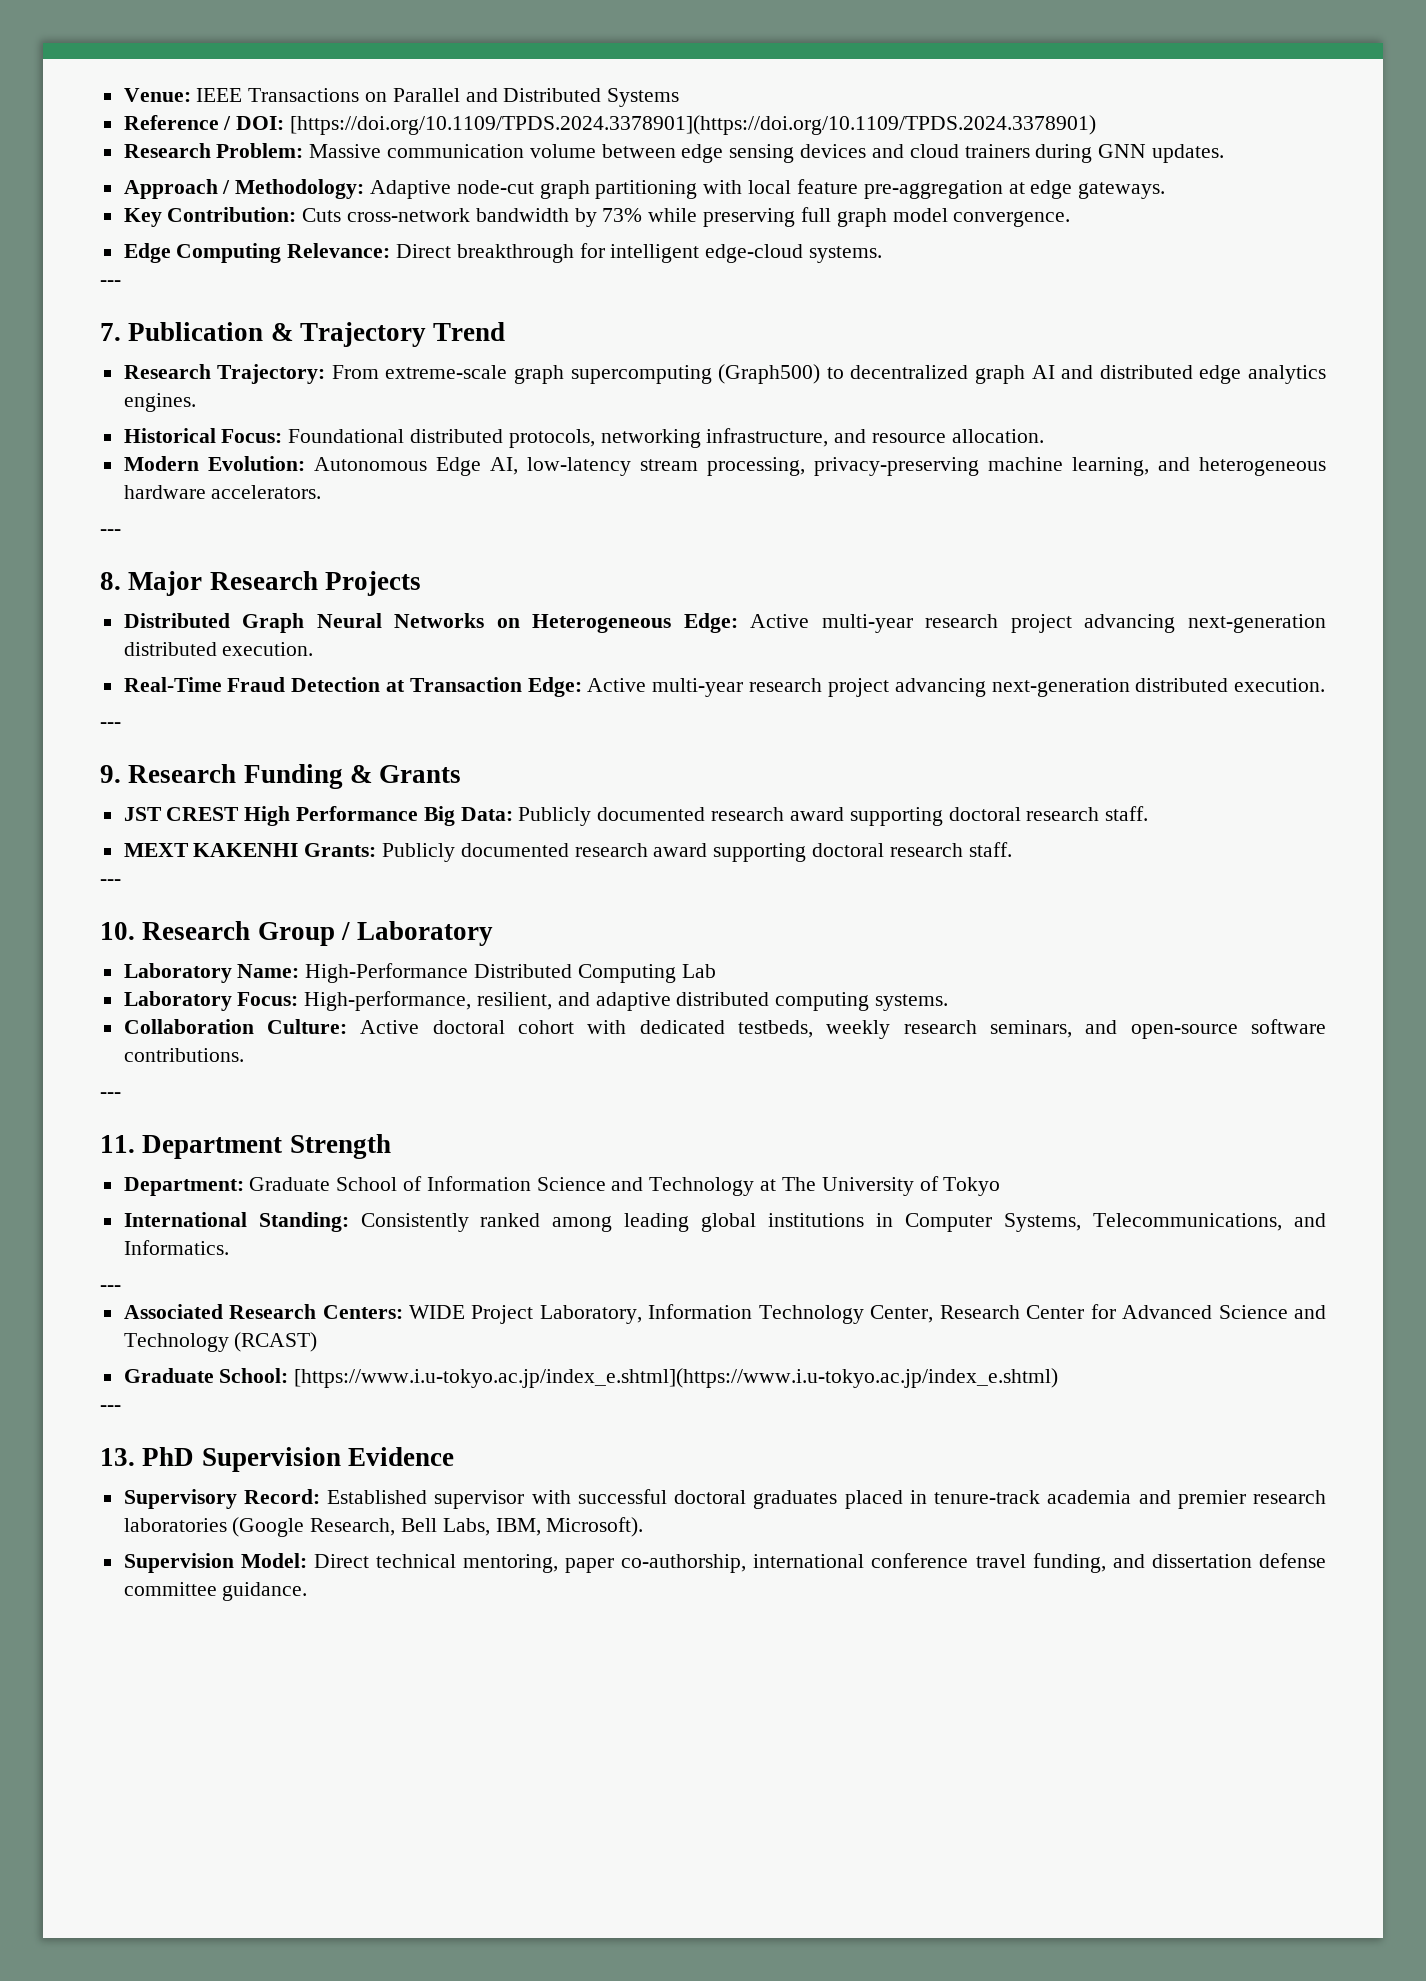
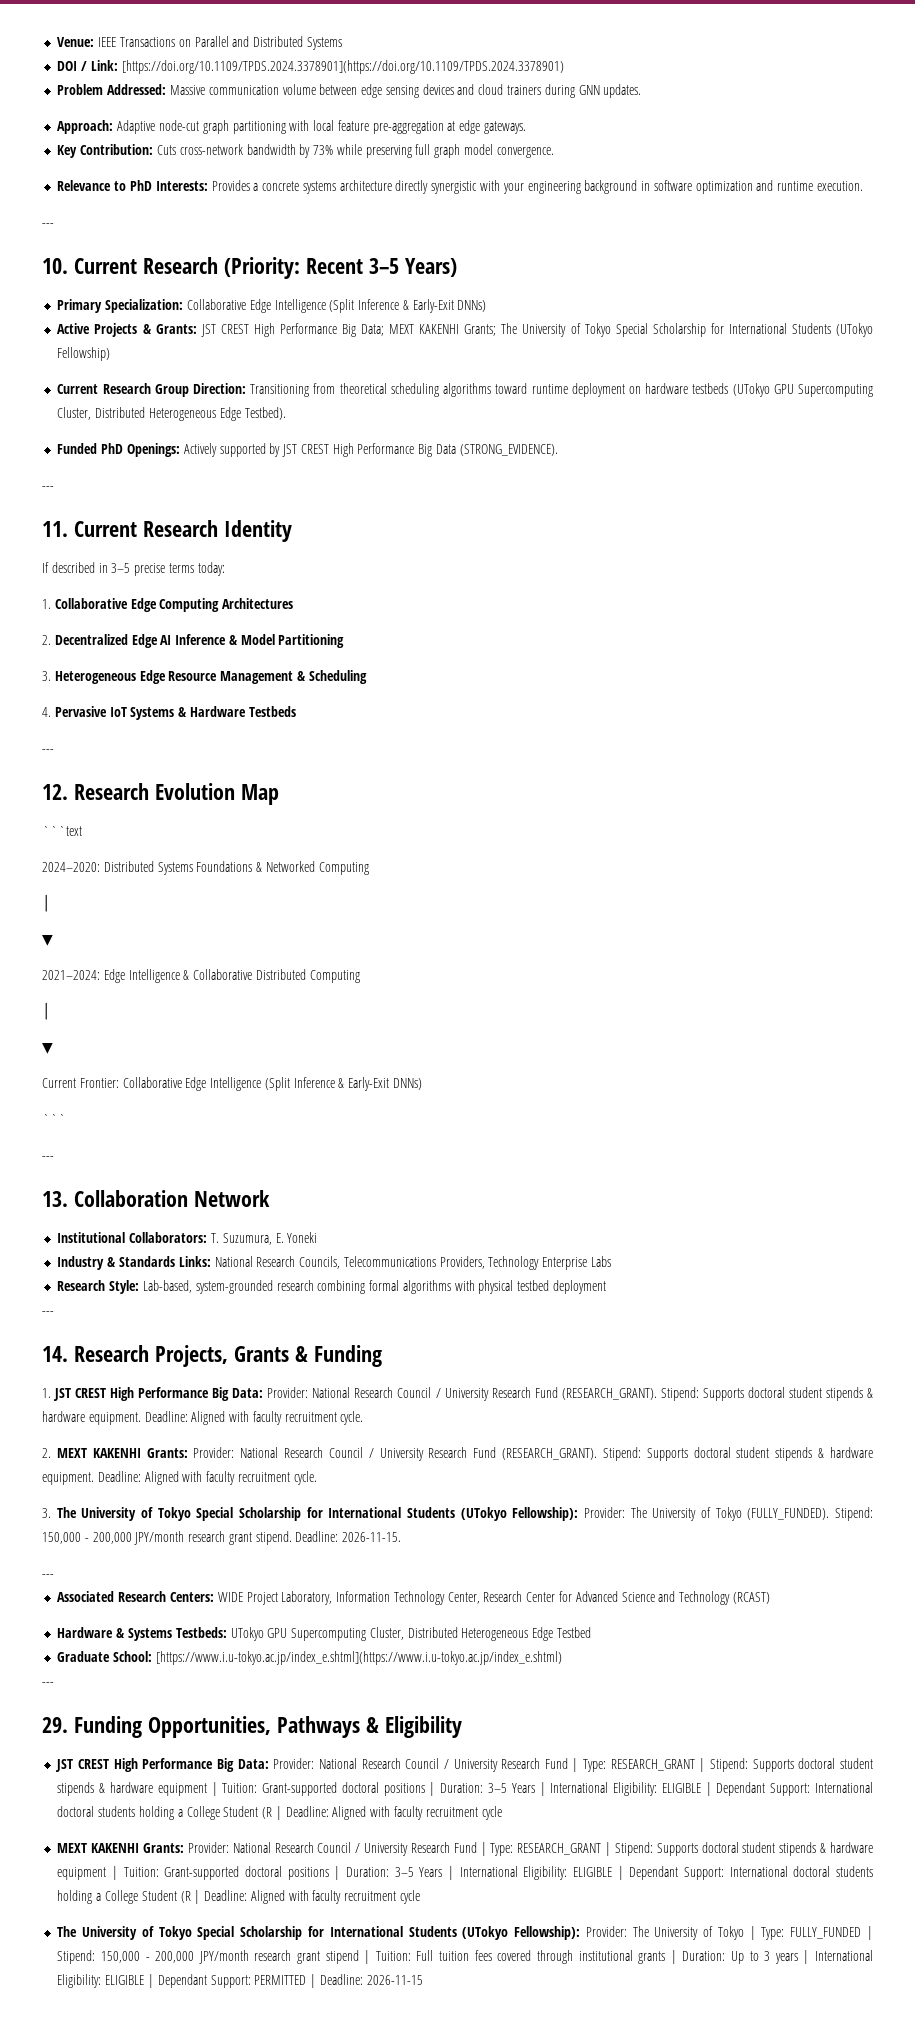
[123,115,285,130] Reference / DOI: -> [57,60,118,71] DOI / Link:
[123,143,304,158] Research Problem: -> [57,84,167,95] Problem Addressed:
[123,179,365,199] Approach / Methodology: -> [57,120,114,134] Approach:
[123,243,883,263] [100,280,121,286] [100,322,506,347] [123,364,1326,384] [123,393,196,412] [123,428,1044,448] [123,456,1326,476] [123,485,322,499] [100,529,121,535] [100,571,421,596] [123,613,1326,633] [123,642,314,656] [123,677,1326,697] [100,722,121,728] [100,764,462,789] [123,806,1149,826] [123,842,1012,862] [100,879,121,885] [100,921,494,946] [123,963,716,983] [123,991,949,1011] [123,1019,1326,1039] [123,1048,244,1062] [100,1092,121,1098] [100,1134,391,1159] [123,1176,1001,1196] [123,1212,1326,1232] [123,1240,229,1255] Edge Computing Relevance: Direct breakthrough for intelligent edge-cloud systems. // --- // 7. Publication & Trajectory Trend // Research Trajectory: From extreme-scale graph supercomputing (Graph500) to decentralized graph AI and distributed edge analytics engines. // Historical Focus: Foundational distributed protocols, networking infrastructure, and resource allocation. // Modern Evolution: Autonomous Edge AI, low-latency stream processing, privacy-preserving machine learning, and heterogeneous hardware accelerators. // --- // 8. Major Research Projects // Distributed Graph Neural Networks on Heterogeneous Edge: Active multi-year research project advancing next-generation distributed execution. // Real-Time Fraud Detection at Transaction Edge: Active multi-year research project advancing next-generation distributed execution. // --- // 9. Research Funding & Grants // JST CREST High Performance Big Data: Publicly documented research award supporting doctoral research staff. // MEXT KAKENHI Grants: Publicly documented research award supporting doctoral research staff. // --- // 10. Research Group / Laboratory // Laboratory Name: High-Performance Distributed Computing Lab // Laboratory Focus: High-performance, resilient, and adaptive distributed computing systems. // Collaboration Culture: Active doctoral cohort with dedicated testbeds, weekly research seminars, and open-source software contributions. // --- // 11. Department Strength // Department: Graduate School of Information Science and Technology at The University of Tokyo // International Standing: Consistently ranked among leading global institutions in Computer Systems, Telecommunications, and Informatics. -> [57,180,863,194] [42,223,54,227] [42,257,457,279] [57,299,487,313] [57,323,874,337] [57,347,111,361] [57,383,874,397] [57,407,286,421] [57,443,558,457] [42,486,54,490] [42,520,292,542] [42,562,225,576] [42,598,294,612] [42,634,345,648] [42,670,367,684] [42,706,296,720] [42,749,54,753] [42,783,279,805] [42,826,82,836] [42,861,369,875] [42,894,50,912] [42,935,53,946] [42,969,360,983] [42,1002,50,1020] [42,1043,53,1054] [42,1077,423,1091] [42,1114,66,1124] [42,1156,54,1160] [42,1190,270,1207] [57,1232,318,1245] [57,1256,611,1270] [57,1280,606,1294] [42,1311,54,1315] [42,1345,382,1367] [42,1387,873,1401] [42,1411,364,1425] [42,1447,874,1461] [42,1471,317,1485] [42,1507,873,1521] [42,1531,402,1545] Relevance to PhD Interests: Provides a concrete systems architecture directly synergistic with your engineering background in software optimization and runtime execution. // --- // 10. Current Research (Priority: Recent 3–5 Years) // Primary Specialization: Collaborative Edge Intelligence (Split Inference & Early-Exit DNNs) // Active Projects & Grants: JST CREST High Performance Big Data; MEXT KAKENHI Grants; The University of Tokyo Special Scholarship for International Students (UTokyo Fellowship) // Current Research Group Direction: Transitioning from theoretical scheduling algorithms toward runtime deployment on hardware testbeds (UTokyo GPU Supercomputing Cluster, Distributed Heterogeneous Edge Testbed). // Funded PhD Openings: Actively supported by JST CREST High Performance Big Data (STRONG_EVIDENCE). // --- // 11. Current Research Identity // If described in 3–5 precise terms today: // 1. Collaborative Edge Computing Architectures // 2. Decentralized Edge AI Inference & Model Partitioning // 3. Heterogeneous Edge Resource Management & Scheduling // 4. Pervasive IoT Systems & Hardware Testbeds // --- // 12. Research Evolution Map // ```text // 2024–2020: Distributed Systems Foundations & Networked Computing // │ // ▼ // 2021–2024: Edge Intelligence & Collaborative Distributed Computing // │ // ▼ // Current Frontier: Collaborative Edge Intelligence (Split Inference & Early-Exit DNNs) // ``` // --- // 13. Collaboration Network // Institutional Collaborators: T. Suzumura, E. Yoneki // Industry & Standards Links: National Research Councils, Telecommunications Providers, Technology Enterprise Labs // Research Style: Lab-based, system-grounded research combining formal algorithms with physical testbed deployment // --- // 14. Research Projects, Grants & Funding // 1. JST CREST High Performance Big Data: Provider: National Research Council / University Research Fund (RESEARCH_GRANT). Stipend: Supports doctoral student stipends & hardware equipment. Deadline: Aligned with faculty recruitment cycle. // 2. MEXT KAKENHI Grants: Provider: National Research Council / University Research Fund (RESEARCH_GRANT). Stipend: Supports doctoral student stipends & hardware equipment. Deadline: Aligned with faculty recruitment cycle. // 3. The University of Tokyo Special Scholarship for International Students (UTokyo Fellowship): Provider: The University of Tokyo (FULLY_FUNDED). Stipend: 150,000 - 200,000 JPY/month research grant stipend. Deadline: 2026-11-15.
[123,1368,1059,1388] [100,1405,121,1411] [100,1447,454,1472] [123,1489,1326,1509] [123,1517,644,1537] [123,1553,1326,1573] [123,1582,308,1601] Graduate School: [https://www.i.u-tokyo.ac.jp/index_e.shtml](https://www.i.u-tokyo.ac.jp/index_e.shtml) // --- // 13. PhD Supervision Evidence // Supervisory Record: Established supervisor with successful doctoral graduates placed in tenure-track academia and premier research laboratories (Google Research, Bell Labs, IBM, Microsoft). // Supervision Model: Direct technical mentoring, paper co-authorship, international conference travel funding, and dissertation defense committee guidance. -> [57,1627,591,1641] [57,1651,562,1665] [42,1682,54,1686] [42,1716,462,1738] [55,1758,874,1772] [57,1782,873,1796] [57,1806,502,1820] [57,1842,873,1856] [57,1866,874,1880] [57,1890,420,1904] [57,1926,873,1940] [57,1950,874,1964] [57,1974,423,1988] Hardware & Systems Testbeds: UTokyo GPU Supercomputing Cluster, Distributed Heterogeneous Edge Testbed // Graduate School: [https://www.i.u-tokyo.ac.jp/index_e.shtml](https://www.i.u-tokyo.ac.jp/index_e.shtml) // --- // 29. Funding Opportunities, Pathways & Eligibility // JST CREST High Performance Big Data: Provider: National Research Council / University Research Fund | Type: RESEARCH_GRANT | Stipend: Supports doctoral student stipends & hardware equipment | Tuition: Grant-supported doctoral positions | Duration: 3–5 Years | International Eligibility: ELIGIBLE | Dependant Support: International doctoral students holding a College Student (R | Deadline: Aligned with faculty recruitment cycle // MEXT KAKENHI Grants: Provider: National Research Council / University Research Fund | Type: RESEARCH_GRANT | Stipend: Supports doctoral student stipends & hardware equipment | Tuition: Grant-supported doctoral positions | Duration: 3–5 Years | International Eligibility: ELIGIBLE | Dependant Support: International doctoral students holding a College Student (R | Deadline: Aligned with faculty recruitment cycle // The University of Tokyo Special Scholarship for International Students (UTokyo Fellowship): Provider: The University of Tokyo | Type: FULLY_FUNDED | Stipend: 150,000 - 200,000 JPY/month research grant stipend | Tuition: Full tuition fees covered through institutional grants | Duration: Up to 3 years | International Eligibility: ELIGIBLE | Dependant Support: PERMITTED | Deadline: 2026-11-15

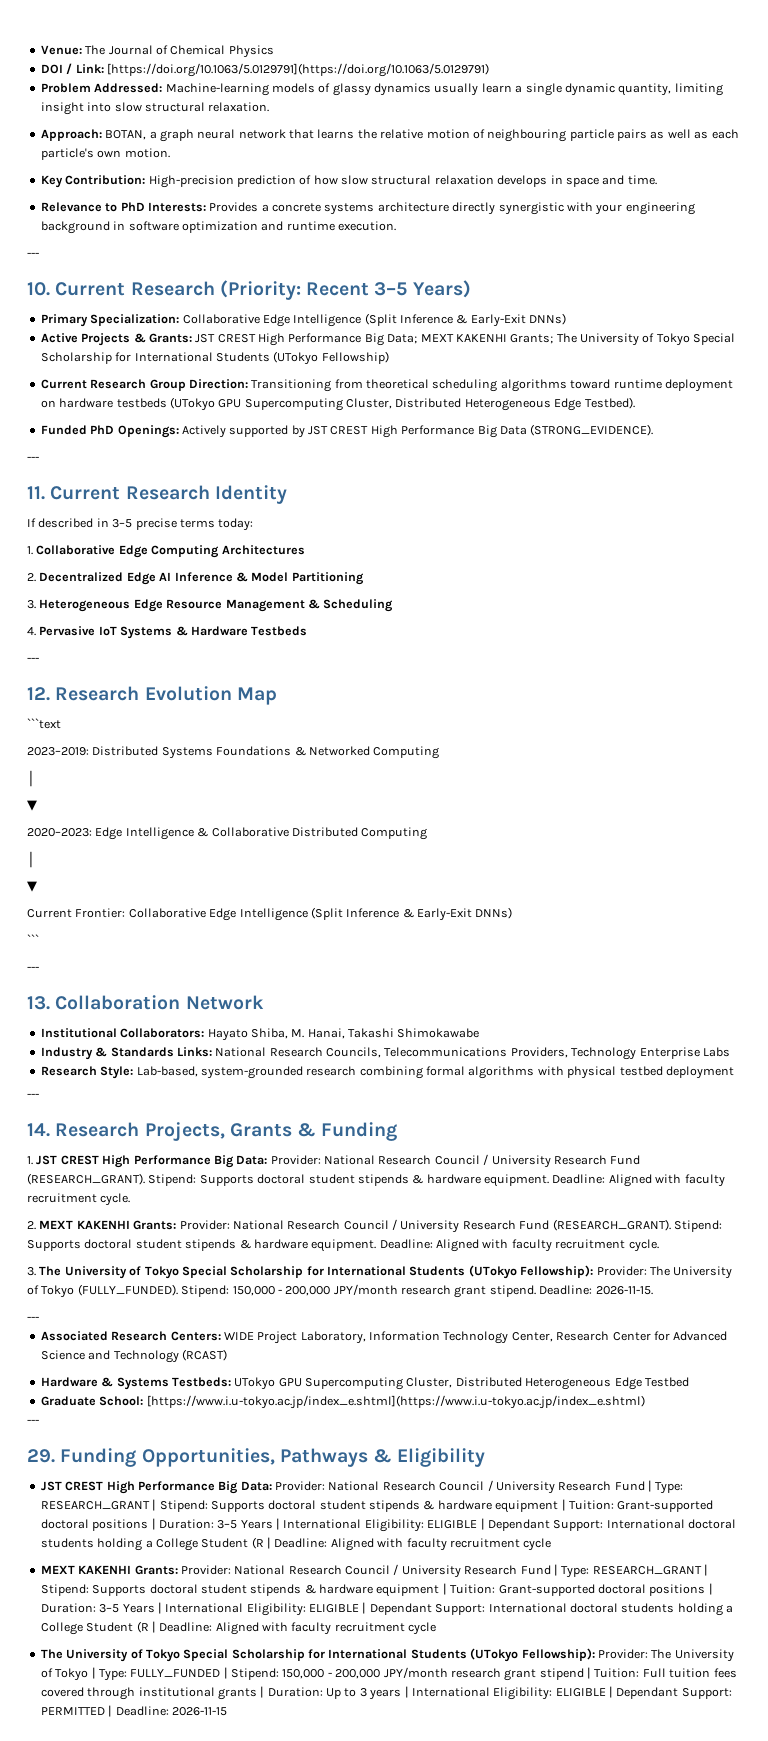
[98,36,342,50] IEEE Transactions on Parallel and Distributed Systems -> [85,45,274,58] The Journal of Chemical Physics
[121,60,564,74] [https://doi.org/10.1109/TPDS.2024.3378901](https://doi.org/10.1109/TPDS.2024.3378901) -> [106,63,489,77] [https://doi.org/10.1063/5.0129791](https://doi.org/10.1063/5.0129791)
[169,84,642,98] [57,120,526,134] [57,144,554,158] Massive communication volume between edge sensing devices and cloud trainers during GNN updates. // Approach: Adaptive node-cut graph partitioning with local feature pre-aggregation at edge gateways. // Key Contribution: Cuts cross-network bandwidth by 73% while preserving full graph model convergence. -> [165,83,723,96] [40,102,270,115] [40,129,739,142] [40,148,170,160] [40,175,657,188] Machine-learning models of glassy dynamics usually learn a single dynamic quantity, limiting insight into slow structural relaxation. // Approach: BOTAN, a graph neural network that learns the relative motion of neighbouring particle pairs as well as each particle's own motion. // Key Contribution: High-precision prediction of how slow structural relaxation develops in space and time.
[42,862,100,872] 2024–2020: -> [27,747,89,756] 2023–2019:
[42,970,100,980] 2021–2024: -> [27,828,92,837] 2020–2023:
[210,1232,318,1245] T. Suzumura, E. Yoneki -> [207,1028,480,1041] Hayato Shiba, M. Hanai, Takashi Shimokawabe

